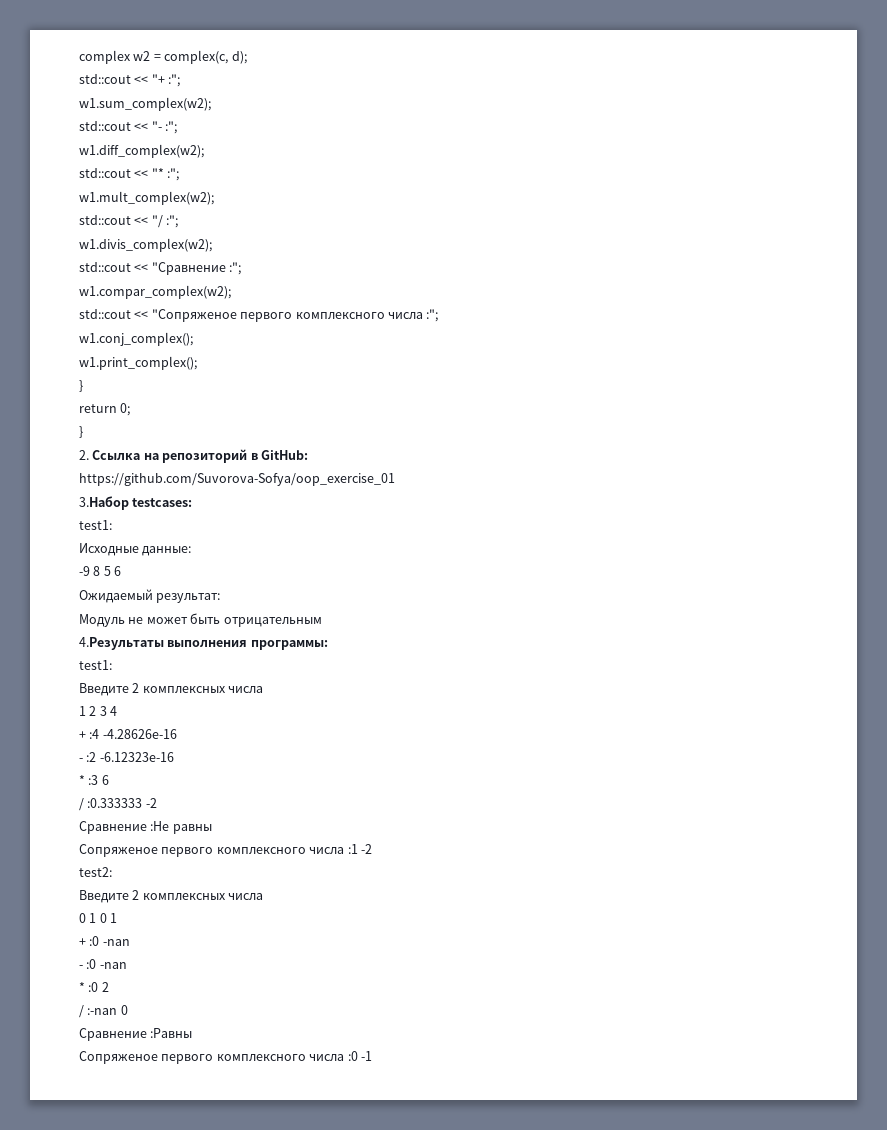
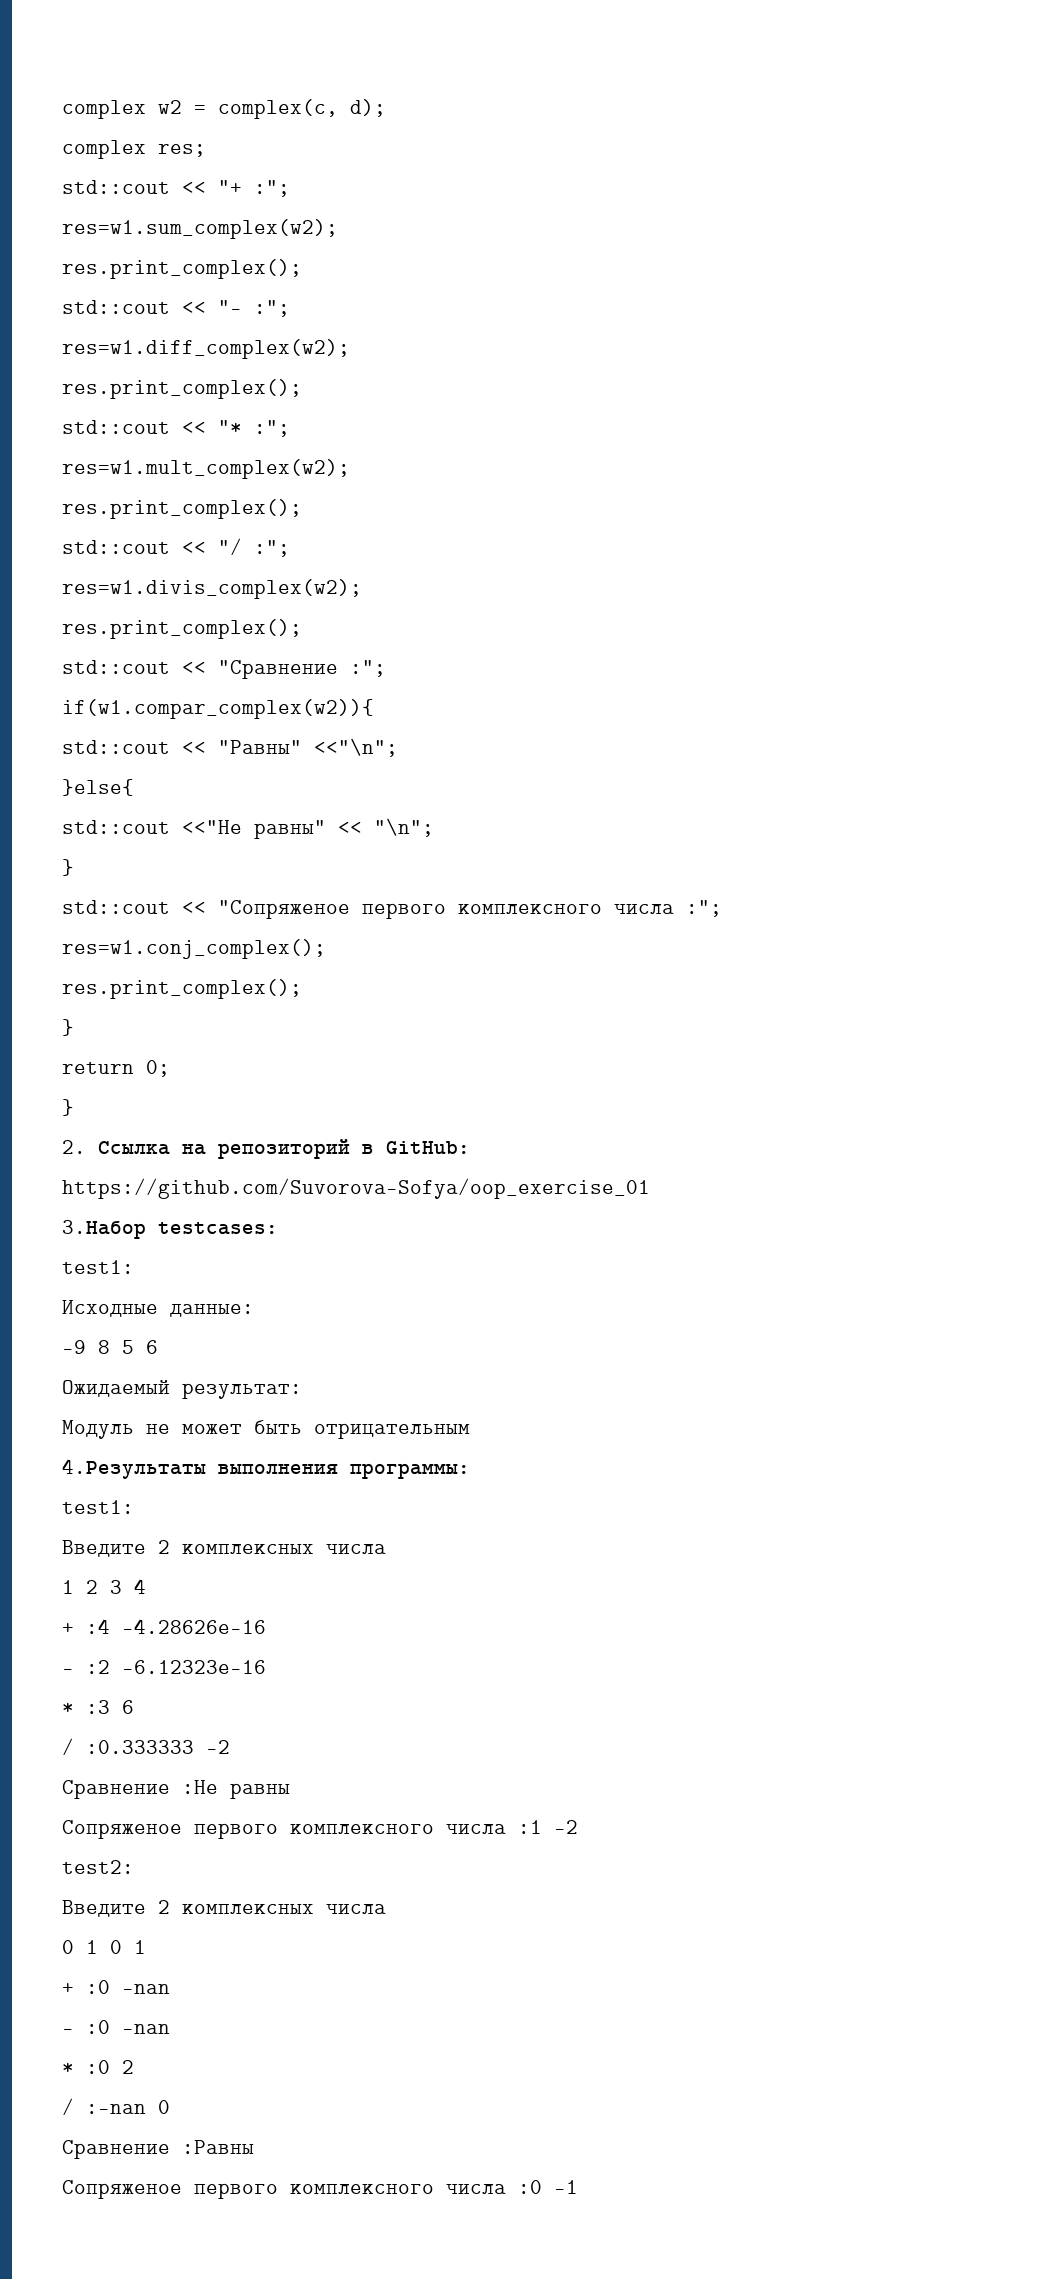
(247, 57) none -> [62,140,206,159] // complex res;
[79,97,211,111] w1.sum_complex(w2); -> [62,219,338,239] [62,259,302,279] res=w1.sum_complex(w2); // res.print_complex();
[79,144,204,158] w1.diff_complex(w2); -> [62,339,350,359] [62,379,302,399] res=w1.diff_complex(w2); // res.print_complex();
[79,191,214,205] w1.mult_complex(w2); -> [62,459,350,479] [62,499,302,519] res=w1.mult_complex(w2); // res.print_complex();
[79,238,212,252] w1.divis_complex(w2); -> [62,579,362,599] [62,619,302,639] res=w1.divis_complex(w2); // res.print_complex();
[79,285,231,299] w1.compar_complex(w2); -> [62,699,374,719] [62,738,398,757] [62,779,134,796] [62,818,434,839] [62,859,74,876] if(w1.compar_complex(w2)){ // std::cout << "Равны" <<"\n"; // }else{ // std::cout <<"Не равны" << "\n"; // }
[79,332,193,346] [79,356,197,370] w1.conj_complex(); // w1.print_complex(); -> [62,939,326,959] [62,979,302,999] res=w1.conj_complex(); // res.print_complex();

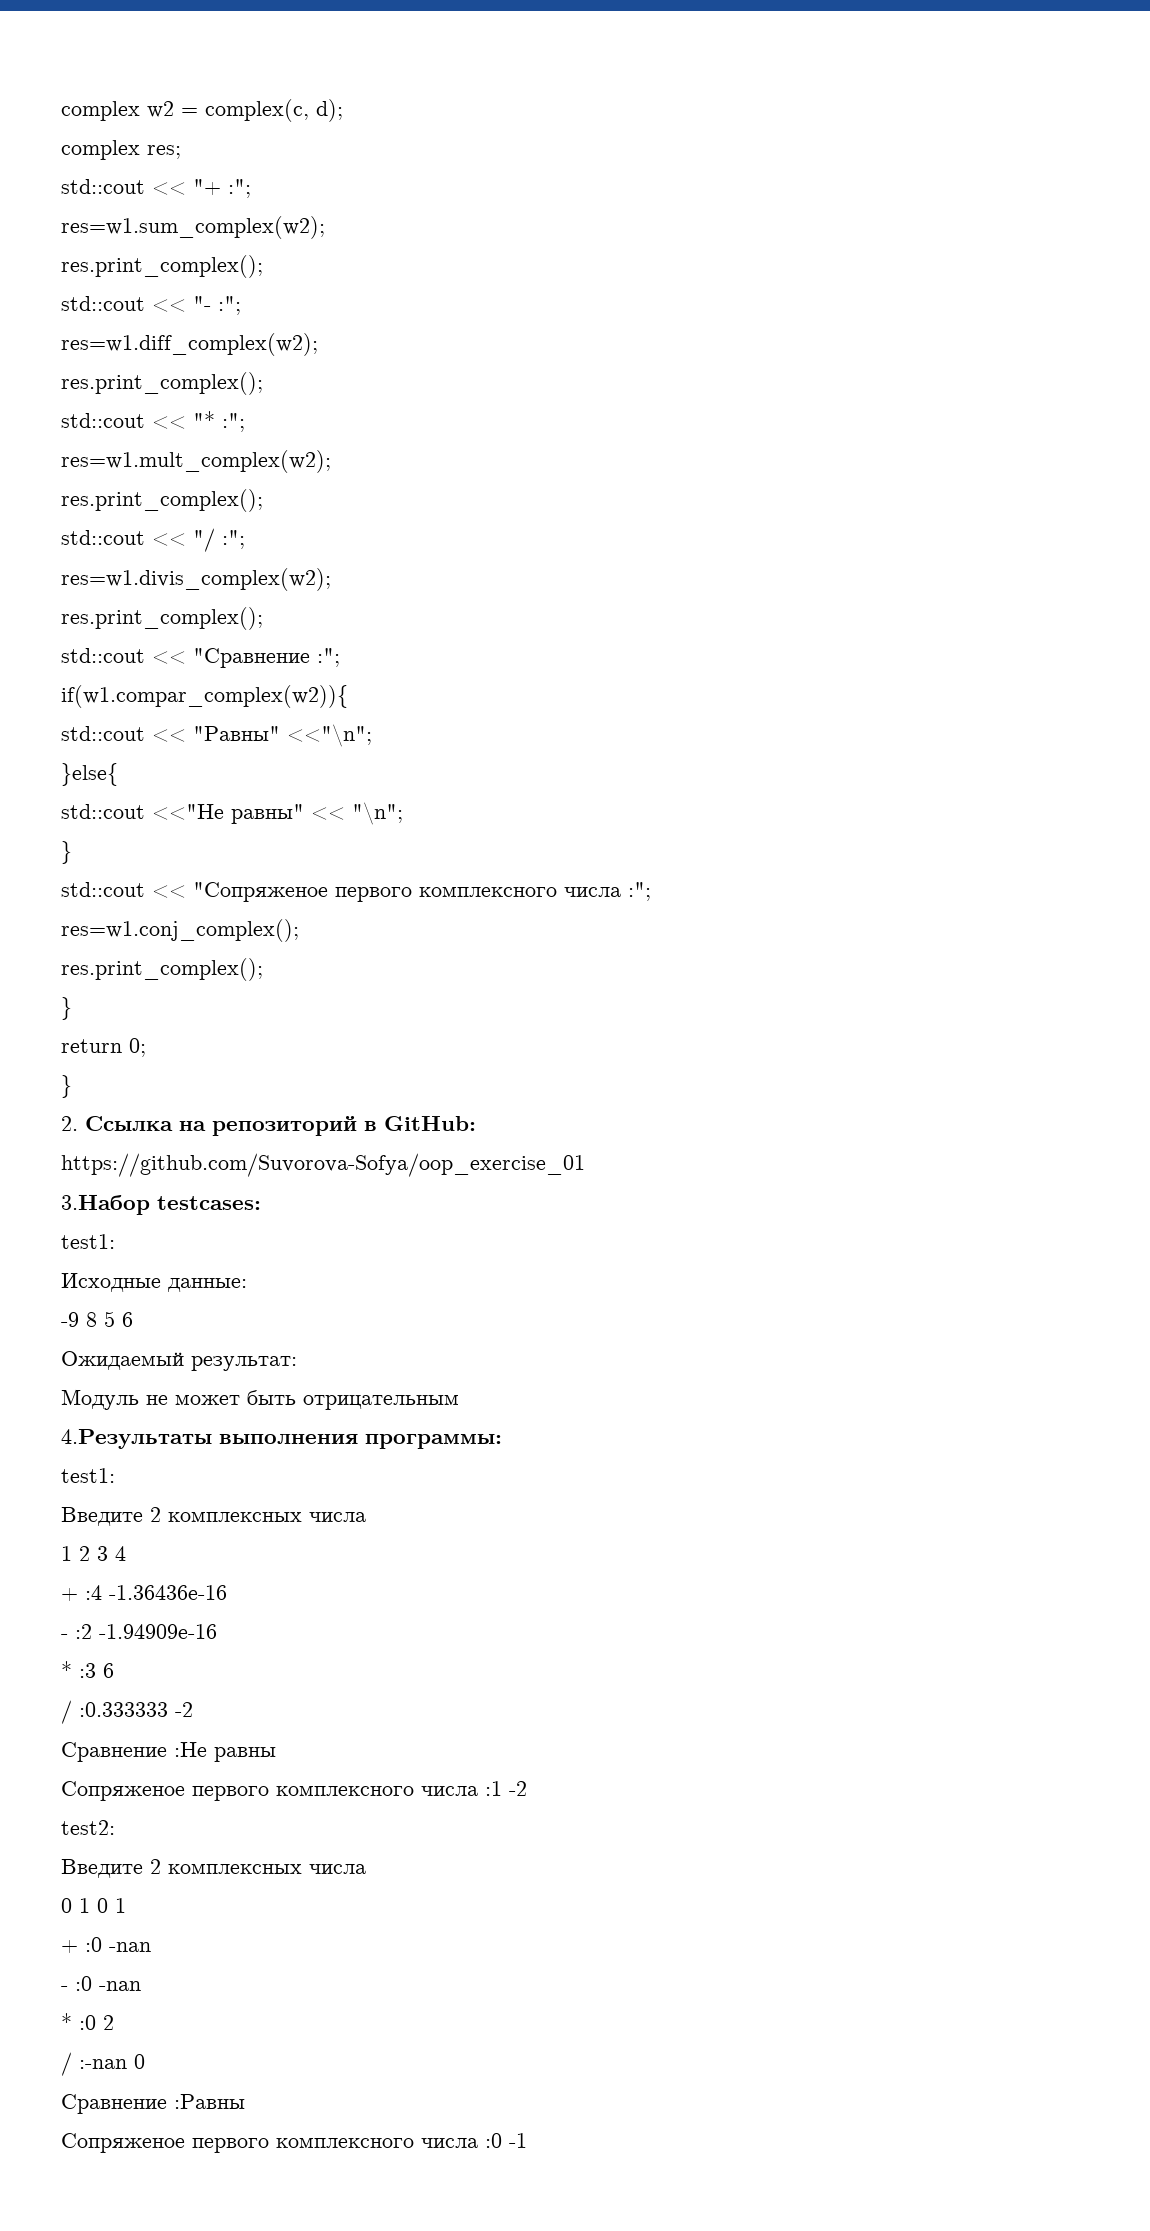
[122,1619,266,1634] -4.28626e-16 -> [109,1585,227,1600] -1.36436e-16
[122,1660,266,1674] -6.12323e-16 -> [99,1624,217,1639] -1.94909e-16

